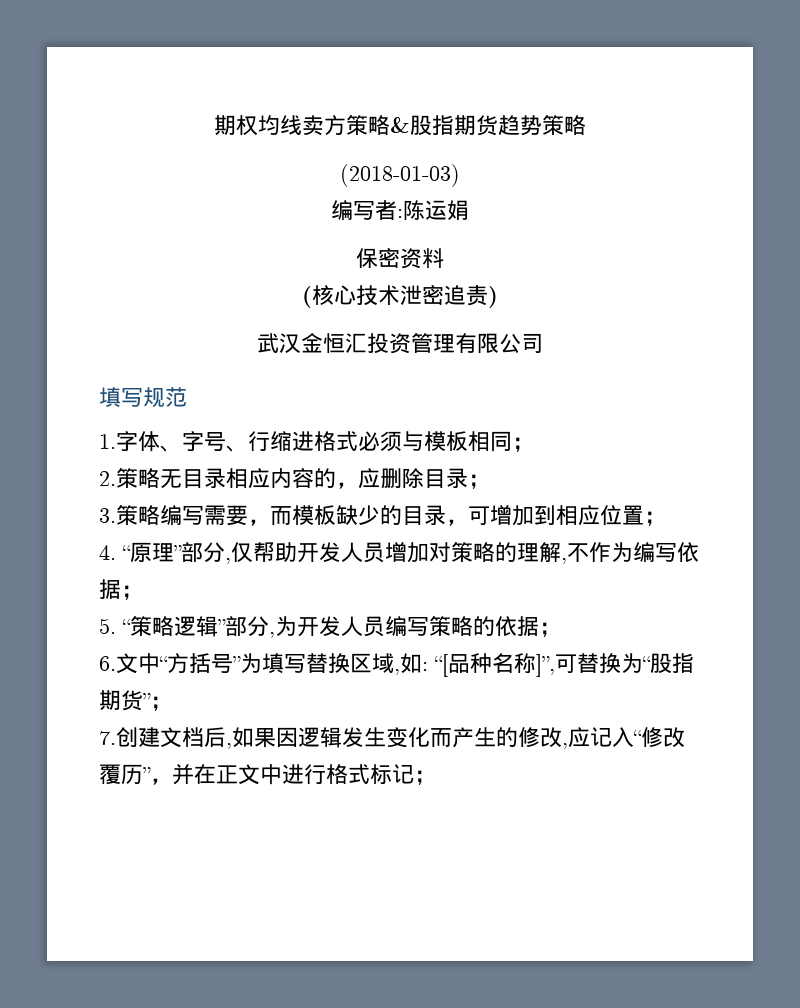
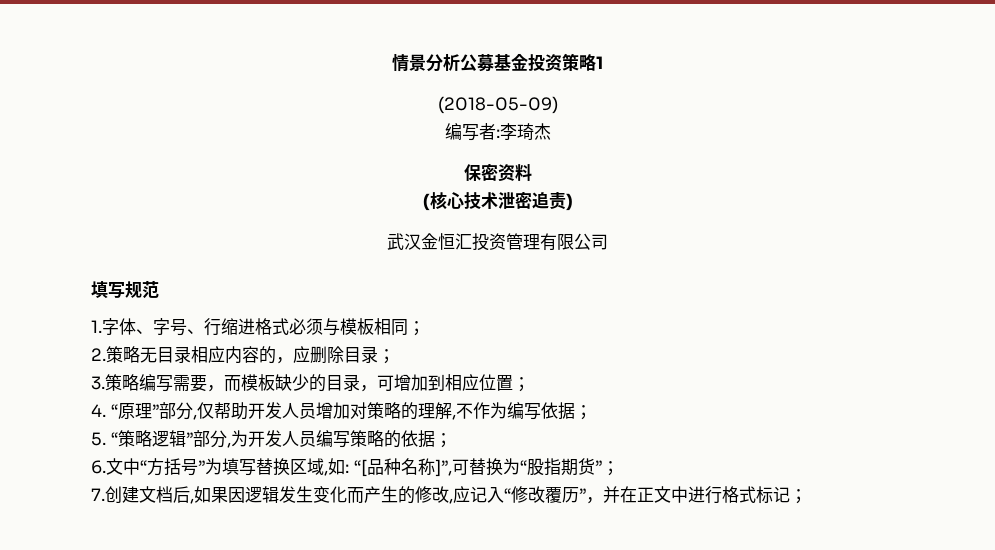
[214,115,586,136] [340,164,460,187] 期权均线卖方策略&股指期货趋势策略 // (2018-01-03) -> [392,53,603,72] [437,96,558,114] 情景分析公募基金投资策略1 // (2018-05-09)
[403,200,469,221] 陈运娟 -> [499,123,551,140] 李琦杰

